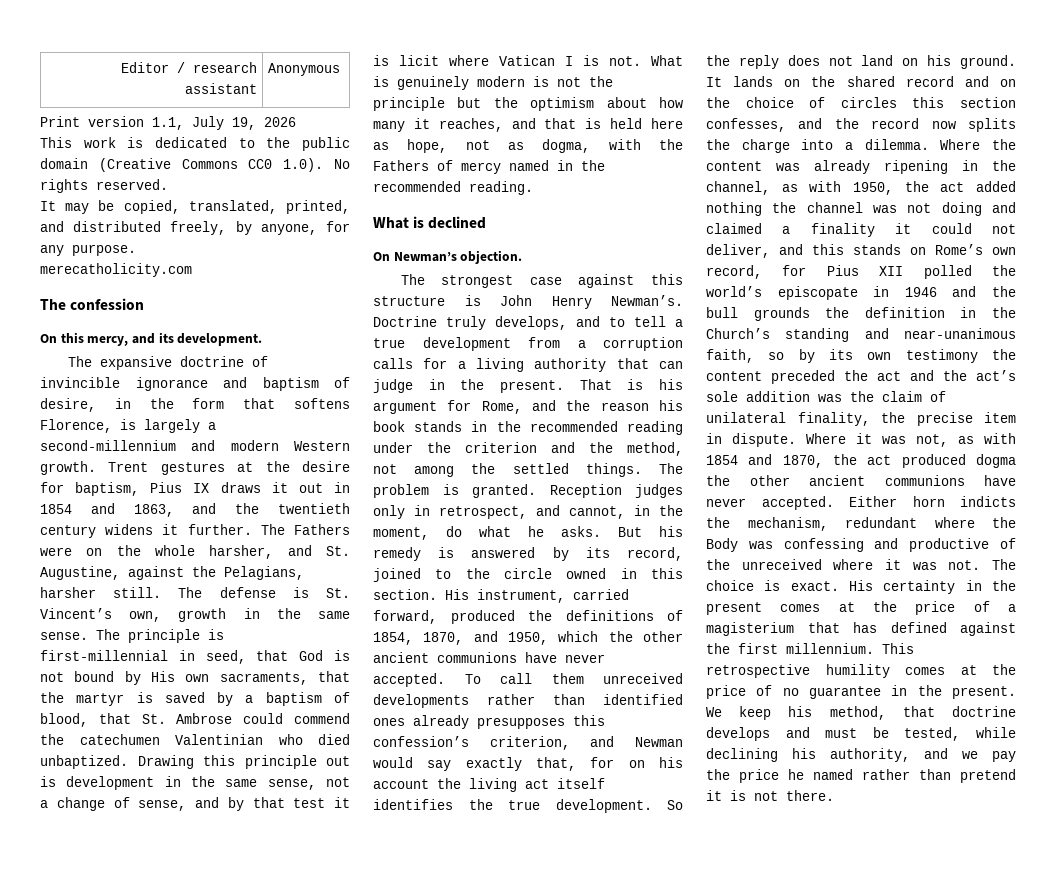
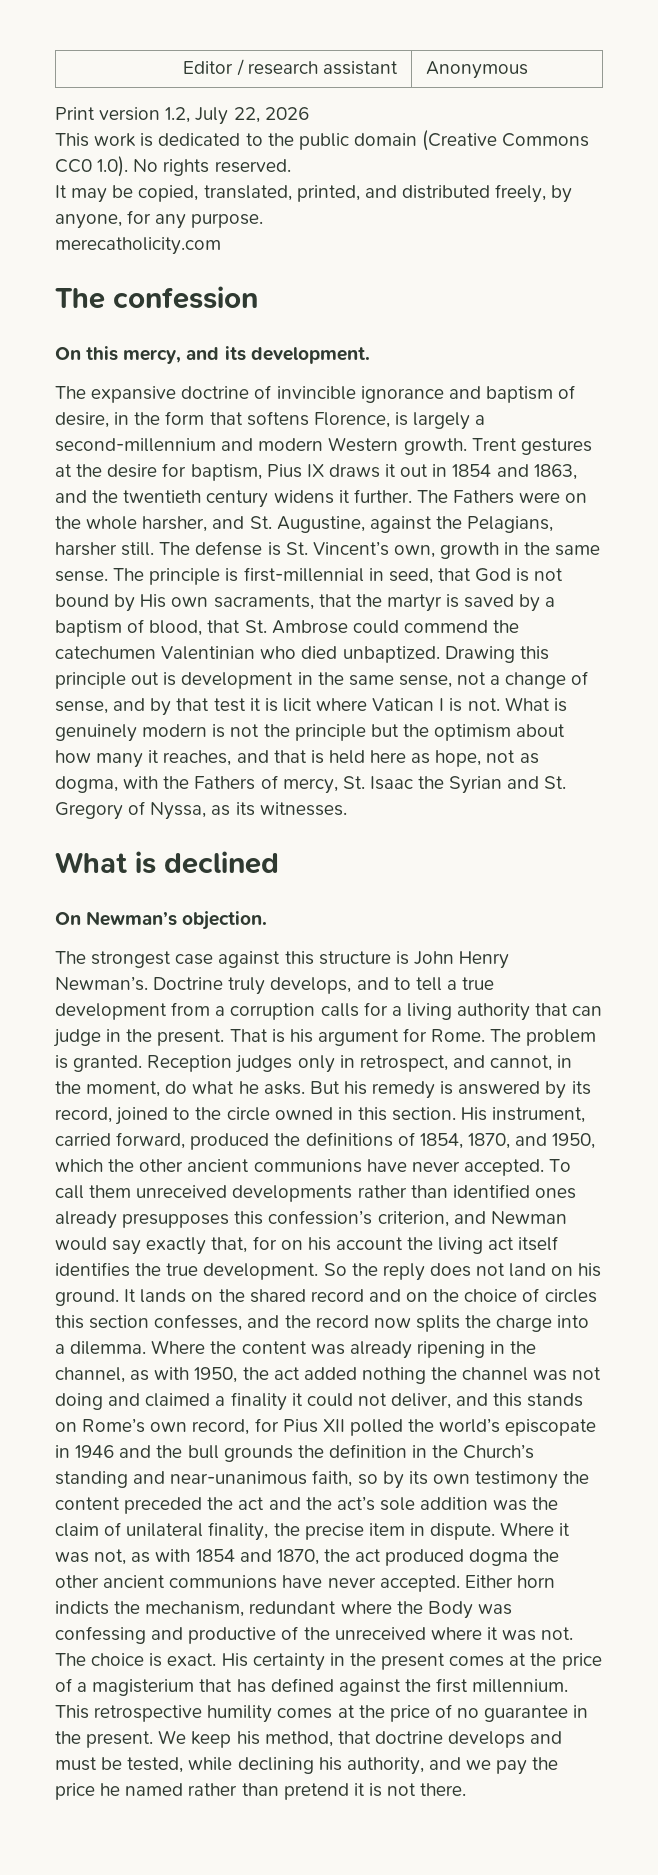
[152,116,256,130] 1.1, July 19, -> [165,107,260,125] 1.2, July 22,
[461,160,605,174] [373,181,533,195] mercy named in the recommended reading. -> [282,776,567,794] [55,801,347,820] mercy, St. Isaac the Syrian and St. Gregory of Nyssa, as its witnesses.
[481,400,683,414] [373,421,683,435] [373,442,683,456] [373,463,642,477] Rome, and the reason his book stands in the recommended reading under the criterion and the method, not among the settled things. -> [431,1029,486,1042] Rome.

